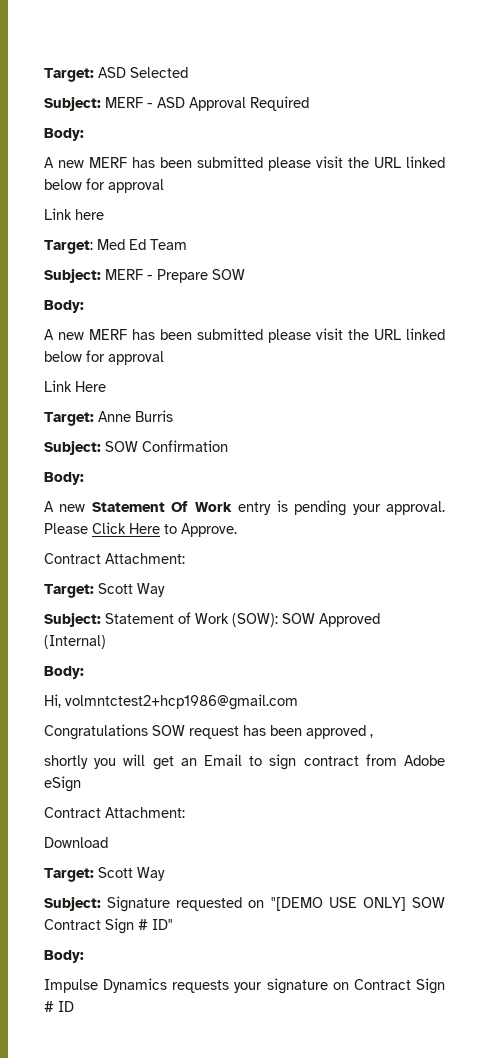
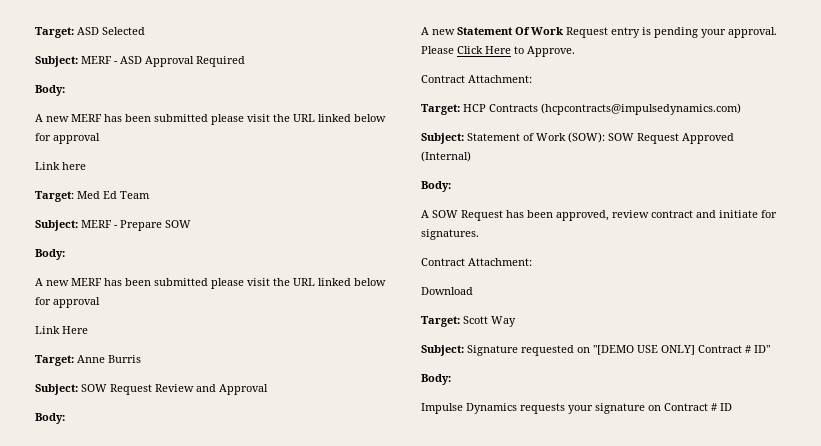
[142,440,228,452] Confirmation -> [110,384,268,395] Request Review and Approval
(232, 507) none -> [566,27,608,38] Request
[98,583,165,597] Scott Way -> [463,103,741,115] HCP Contracts (hcpcontracts@impulsedynamics.com)
(315, 618) none -> [637,133,679,144] Request
[44,694,298,710] [44,724,373,740] [44,754,445,770] [44,776,81,792] Hi, volmntctest2+hcp1986@gmail.com // Congratulations SOW request has been approved , // shortly you will get an Email to sign contract from Adobe eSign -> [421,210,777,221] [421,229,479,240] A SOW Request has been approved, review contract and initiate for signatures.
[412,897,446,908] [44,918,134,934] SOW Contract Sign -> [698,345,742,353] Contract
[416,978,446,994] Sign -> (708, 407) none

